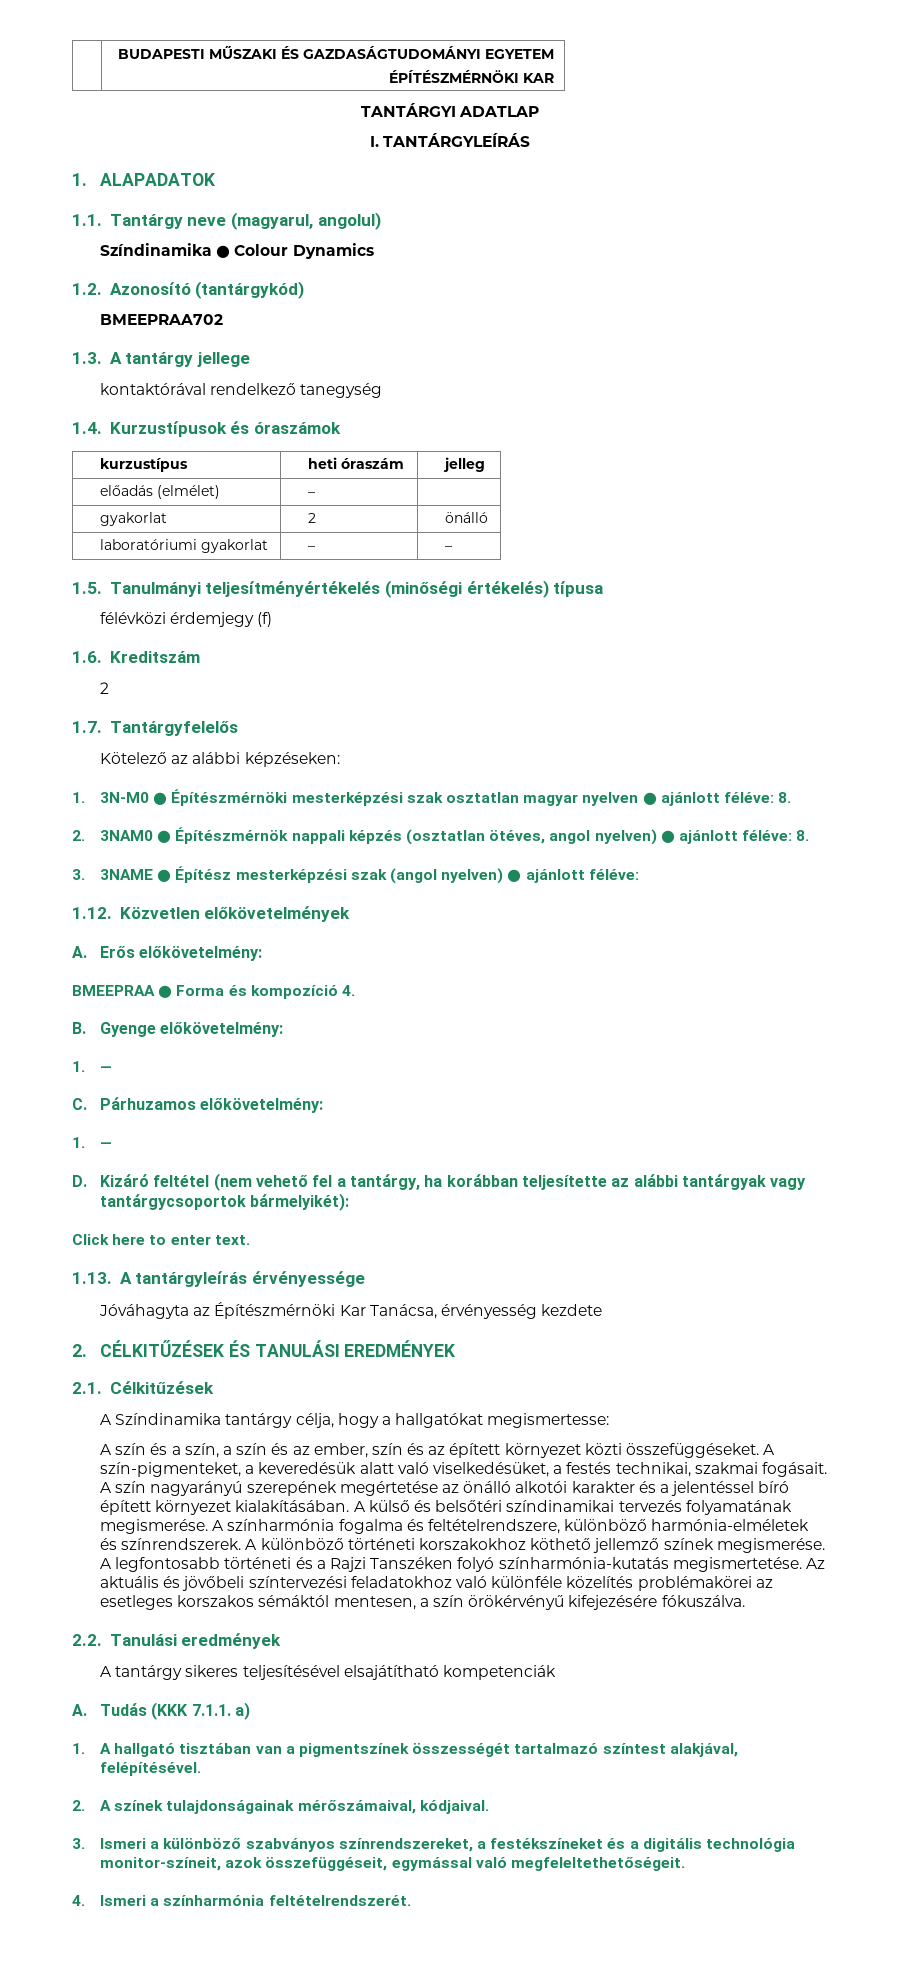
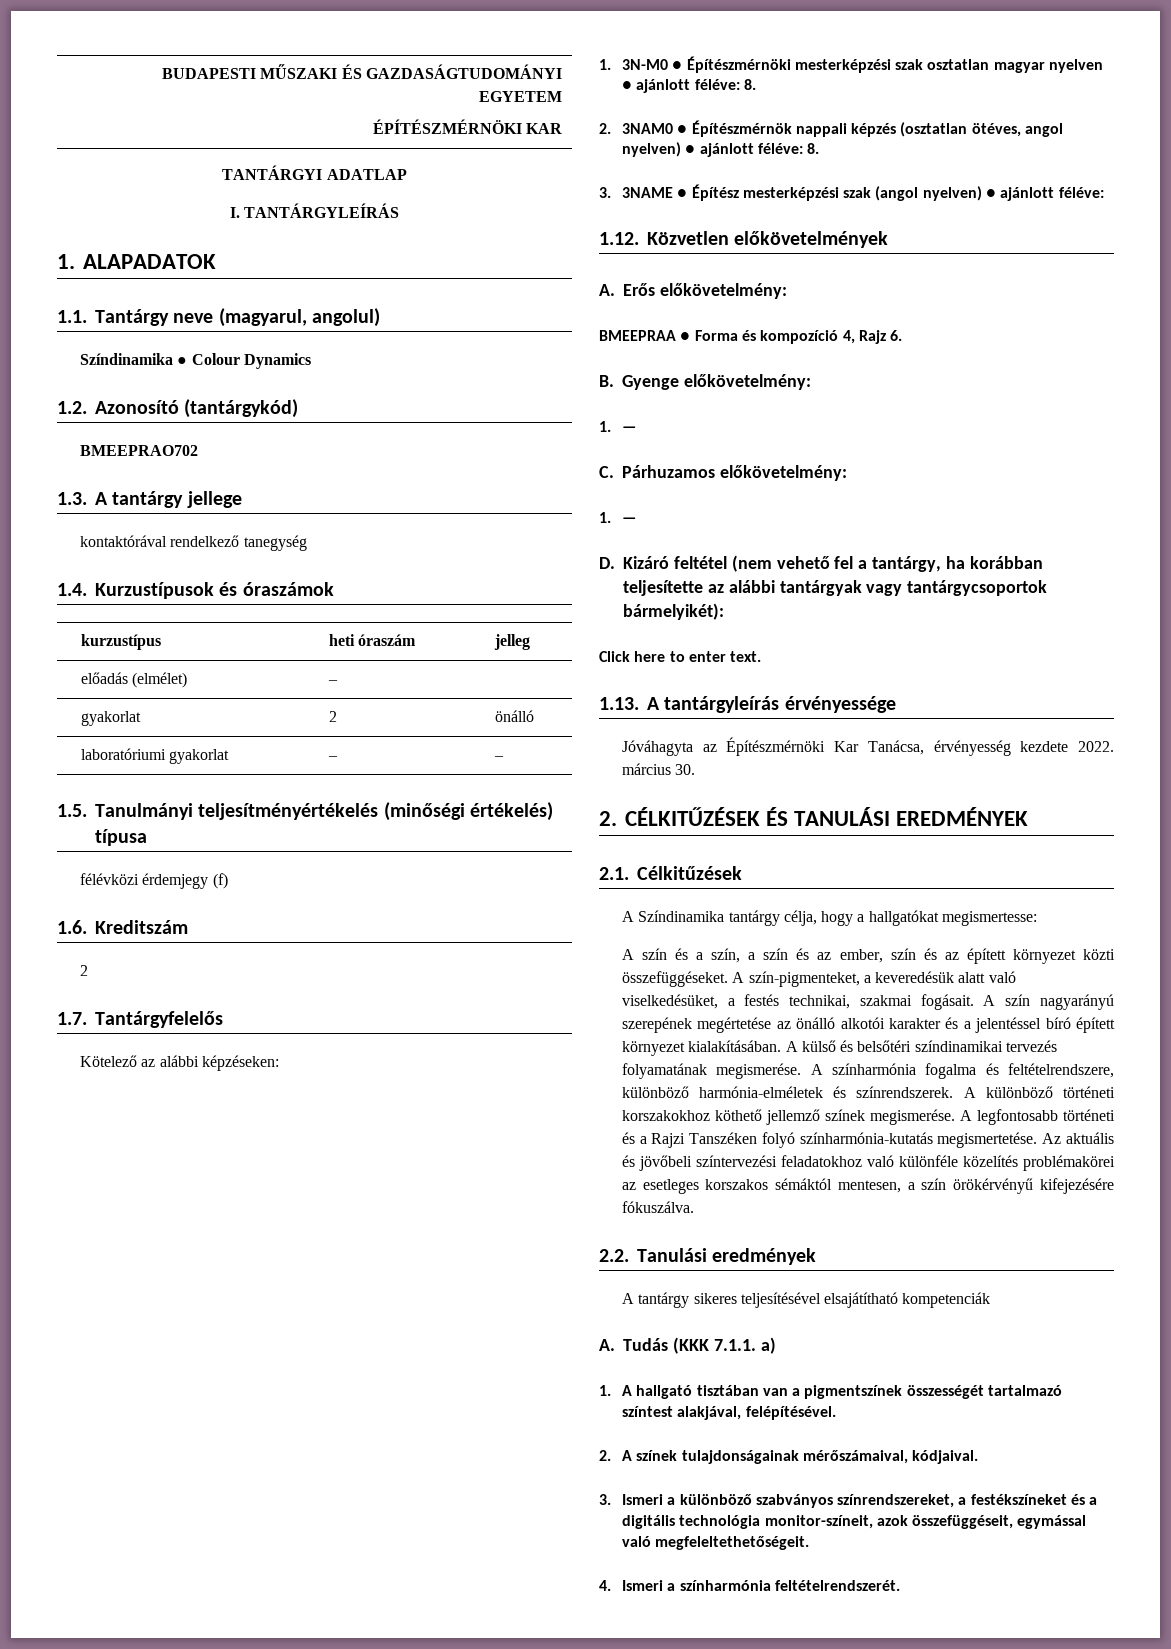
[100,314,224,325] BMEEPRAA702 -> [79,445,198,456] BMEEPRAO702
[341,985,355,996] 4. -> [842,330,903,344] 4, Rajz 6.
(603, 1310) none -> [1078,741,1114,752] [621,763,696,775] 2022. március 30.

